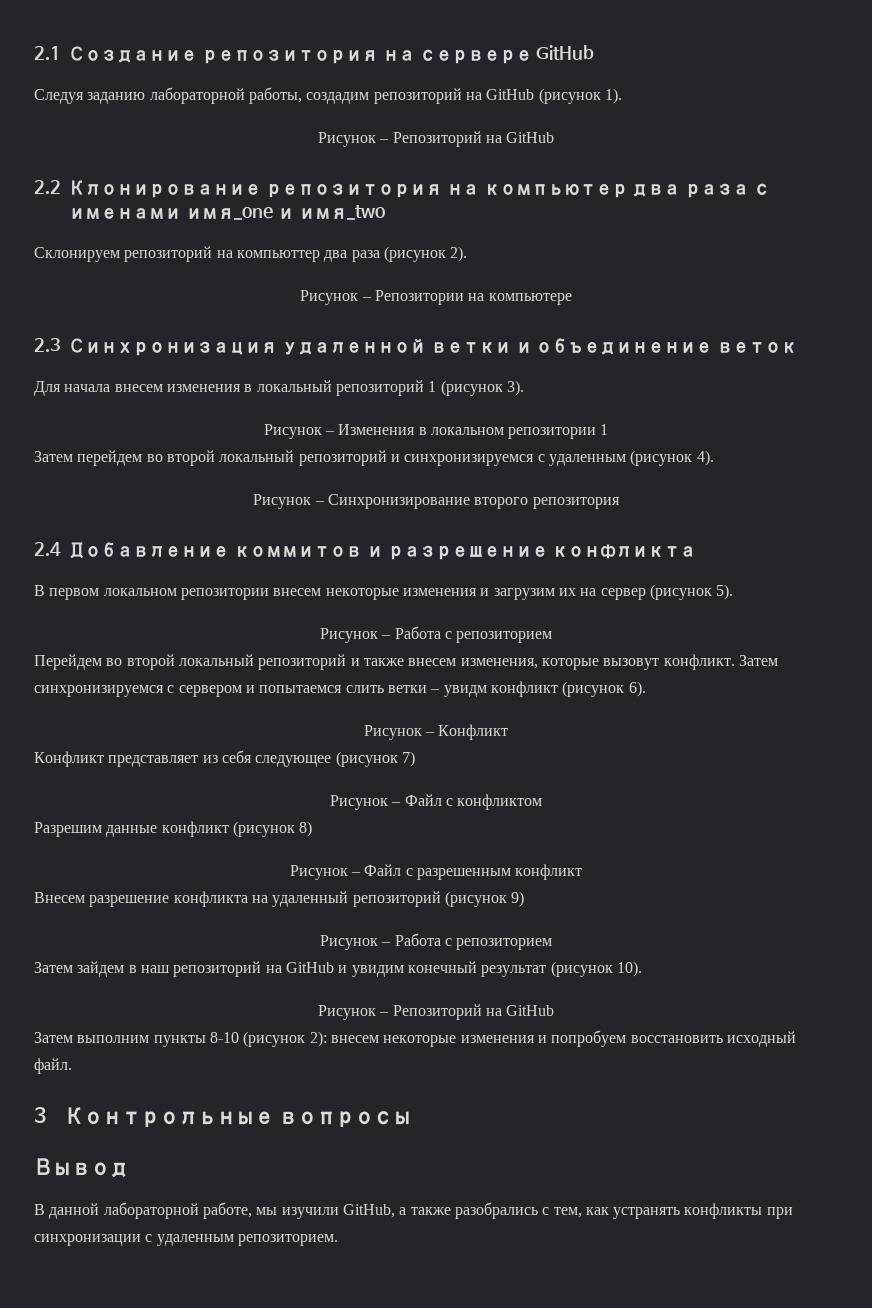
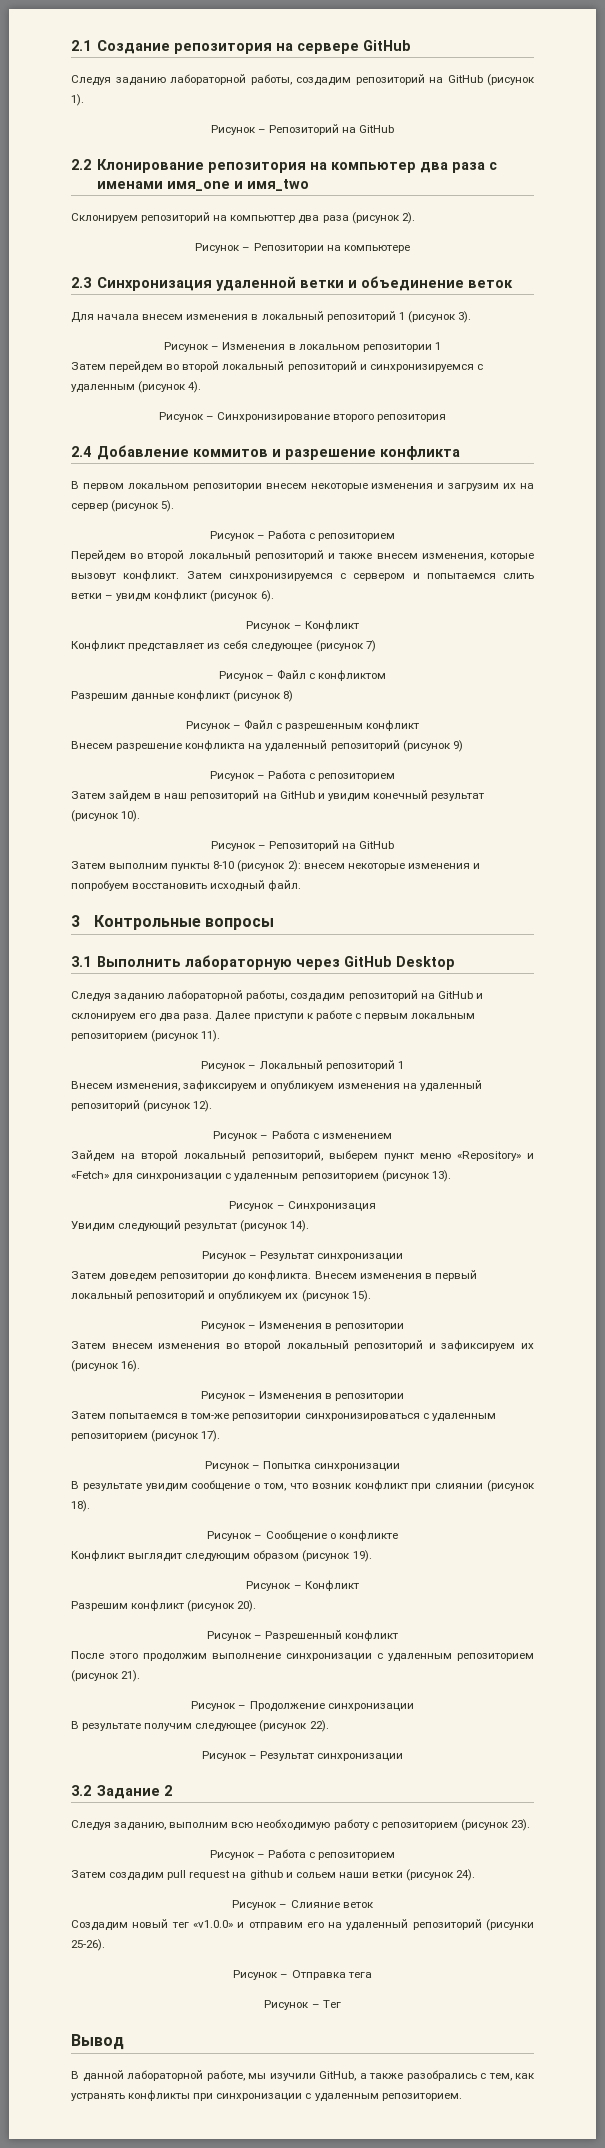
(413, 1119) none -> [71,955,455,970] [71,990,483,1002] [71,1010,476,1022] [71,1030,221,1042] [201,1060,404,1071] [71,1080,482,1092] [71,1100,213,1112] [213,1130,392,1141] [71,1150,534,1162] [71,1170,451,1182] [229,1201,376,1211] [71,1220,310,1232] [201,1251,404,1261] [71,1270,477,1282] [71,1290,371,1302] [200,1321,405,1331] [71,1340,534,1351] [71,1360,141,1372] [200,1391,405,1401] [71,1411,496,1422] [71,1430,221,1442] [204,1461,401,1471] [71,1480,535,1492] [71,1500,90,1512] [207,1530,398,1541] [71,1550,372,1562] [246,1580,359,1591] [71,1600,257,1612] [206,1630,399,1641] [71,1651,534,1662] [71,1670,141,1682] [191,1701,414,1712] [71,1720,329,1732] [201,1751,404,1761] [71,1785,172,1799] [71,1819,530,1831] [209,1849,396,1860] [71,1869,476,1881] [232,1900,374,1910] [71,1919,534,1931] [71,1939,105,1951] [233,1970,372,1980] [264,2000,341,2010] // 3.1 Выполнить лабораторную через GitHub Desktop // Следуя заданию лабораторной работы, создадим репозиторий на GitHub и склонируем его два раза. Далее приступи к работе с первым локальным репозиторием (рисунок 11). // Рисунок – Локальный репозиторий 1 // Внесем изменения, зафиксируем и опубликуем изменения на удаленный репозиторий (рисунок 12). // Рисунок – Работа с изменением // Зайдем на второй локальный репозиторий, выберем пункт меню «Repository» и «Fetch» для синхронизации с удаленным репозиторием (рисунок 13). // Рисунок – Синхронизация // Увидим следующий результат (рисунок 14). // Рисунок – Результат синхронизации // Затем доведем репозитории до конфликта. Внесем изменения в первый локальный репозиторий и опубликуем их (рисунок 15). // Рисунок – Изменения в репозитории // Затем внесем изменения во второй локальный репозиторий и зафиксируем их (рисунок 16). // Рисунок – Изменения в репозитории // Затем попытаемся в том-же репозитории синхронизироваться с удаленным репозиторием (рисунок 17). // Рисунок – Попытка синхронизации // В результате увидим сообщение о том, что возник конфликт при слиянии (рисунок 18). // Рисунок – Сообщение о конфликте // Конфликт выглядит следующим образом (рисунок 19). // Рисунок – Конфликт // Разрешим конфликт (рисунок 20). // Рисунок – Разрешенный конфликт // После этого продолжим выполнение синхронизации с удаленным репозиторием (рисунок 21). // Рисунок – Продолжение синхронизации // В результате получим следующее (рисунок 22). // Рисунок – Результат синхронизации // 3.2 Задание 2 // Следуя заданию, выполним всю необходимую работу с репозиторием (рисунок 23). // Рисунок – Работа с репозиторием // Затем создадим pull request на github и сольем наши ветки (рисунок 24). // Рисунок – Слияние веток // Создадим новый тег «v1.0.0» и отправим его на удаленный репозиторий (рисунки 25-26). // Рисунок – Отправка тега // Рисунок – Тег

